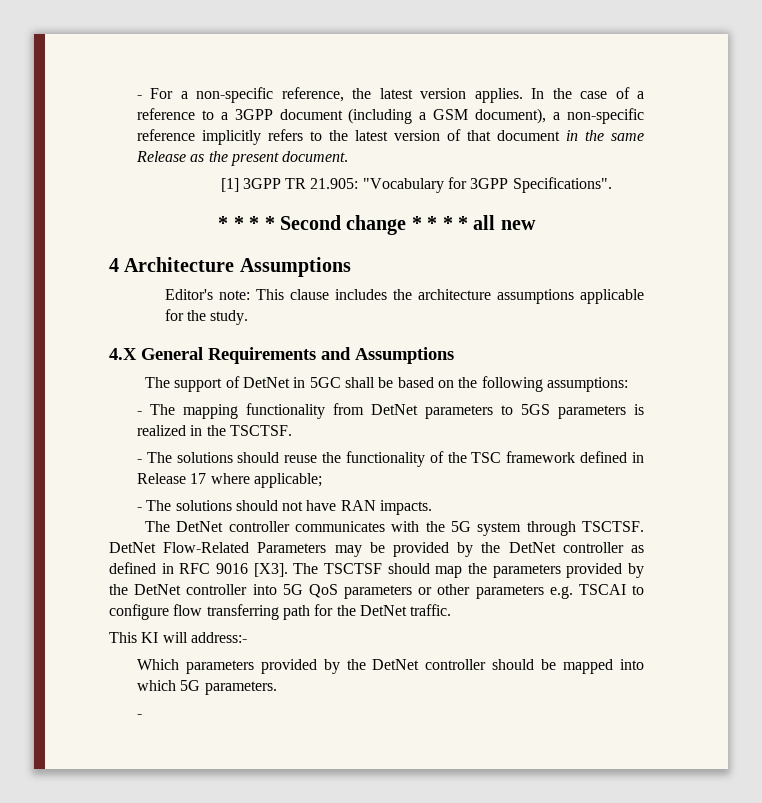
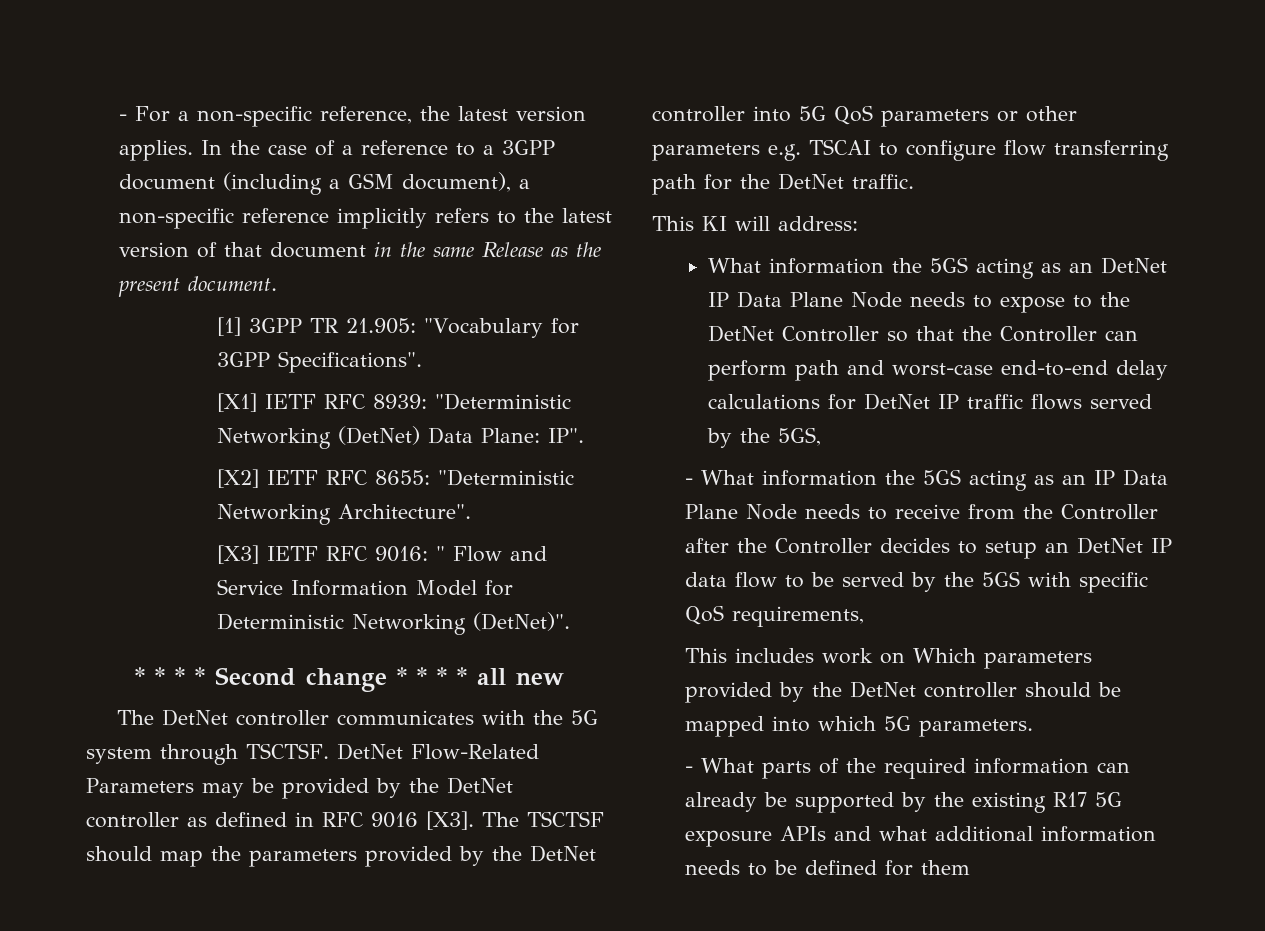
(612, 185) none -> [217,393,572,412] [217,426,585,449] [217,469,575,488] [217,504,472,525] [217,545,548,564] [217,579,514,596] [217,612,571,635] // [X1] IETF RFC 8939: "Deterministic Networking (DetNet) Data Plane: IP". // [X2] IETF RFC 8655: "Deterministic Networking Architecture". // [X3] IETF RFC 9016: " Flow and Service Information Model for Deterministic Networking (DetNet)".
[109,257,351,277] [164,289,644,304] [164,309,249,325] [109,347,454,364] [145,376,628,392] [136,403,644,419] [136,425,292,436] [136,451,644,467] [136,473,322,488] [136,500,433,515] // 4 Architecture Assumptions // Editor's note: This clause includes the architecture assumptions applicable for the study. // 4.X General Requirements and Assumptions // The support of DetNet in 5GC shall be based on the following assumptions: // - The mapping functionality from DetNet parameters to 5GS parameters is realized in the TSCTSF. // - The solutions should reuse the functionality of the TSC framework defined in Release 17 where applicable; // - The solutions should not have RAN impacts. -> (564, 678) none
[190,632,247,643] address:- // -> [778,216,858,231] [708,257,1168,279] [708,291,1131,313] [708,325,1139,342] [708,360,1169,381] [708,393,1153,410] [707,427,822,448] [684,469,1168,491] [684,504,1158,520] [684,537,1172,559] [684,571,1148,593] [684,605,864,627] [684,648,905,664] address: // What information the 5GS acting as an DetNet IP Data Plane Node needs to expose to the DetNet Controller so that the Controller can perform path and worst-case end-to-end delay calculations for DetNet IP traffic flows served by the 5GS, // - What information the 5GS acting as an IP Data Plane Node needs to receive from the Controller after the Controller decides to setup an DetNet IP data flow to be served by the 5GS with specific QoS requirements, // This includes work on
(142, 716) none -> [700,758,1130,779] [684,792,1122,813] [684,826,1156,847] [684,860,970,876] What parts of the required information can already be supported by the existing R17 5G exposure APIs and what additional information needs to be defined for them

